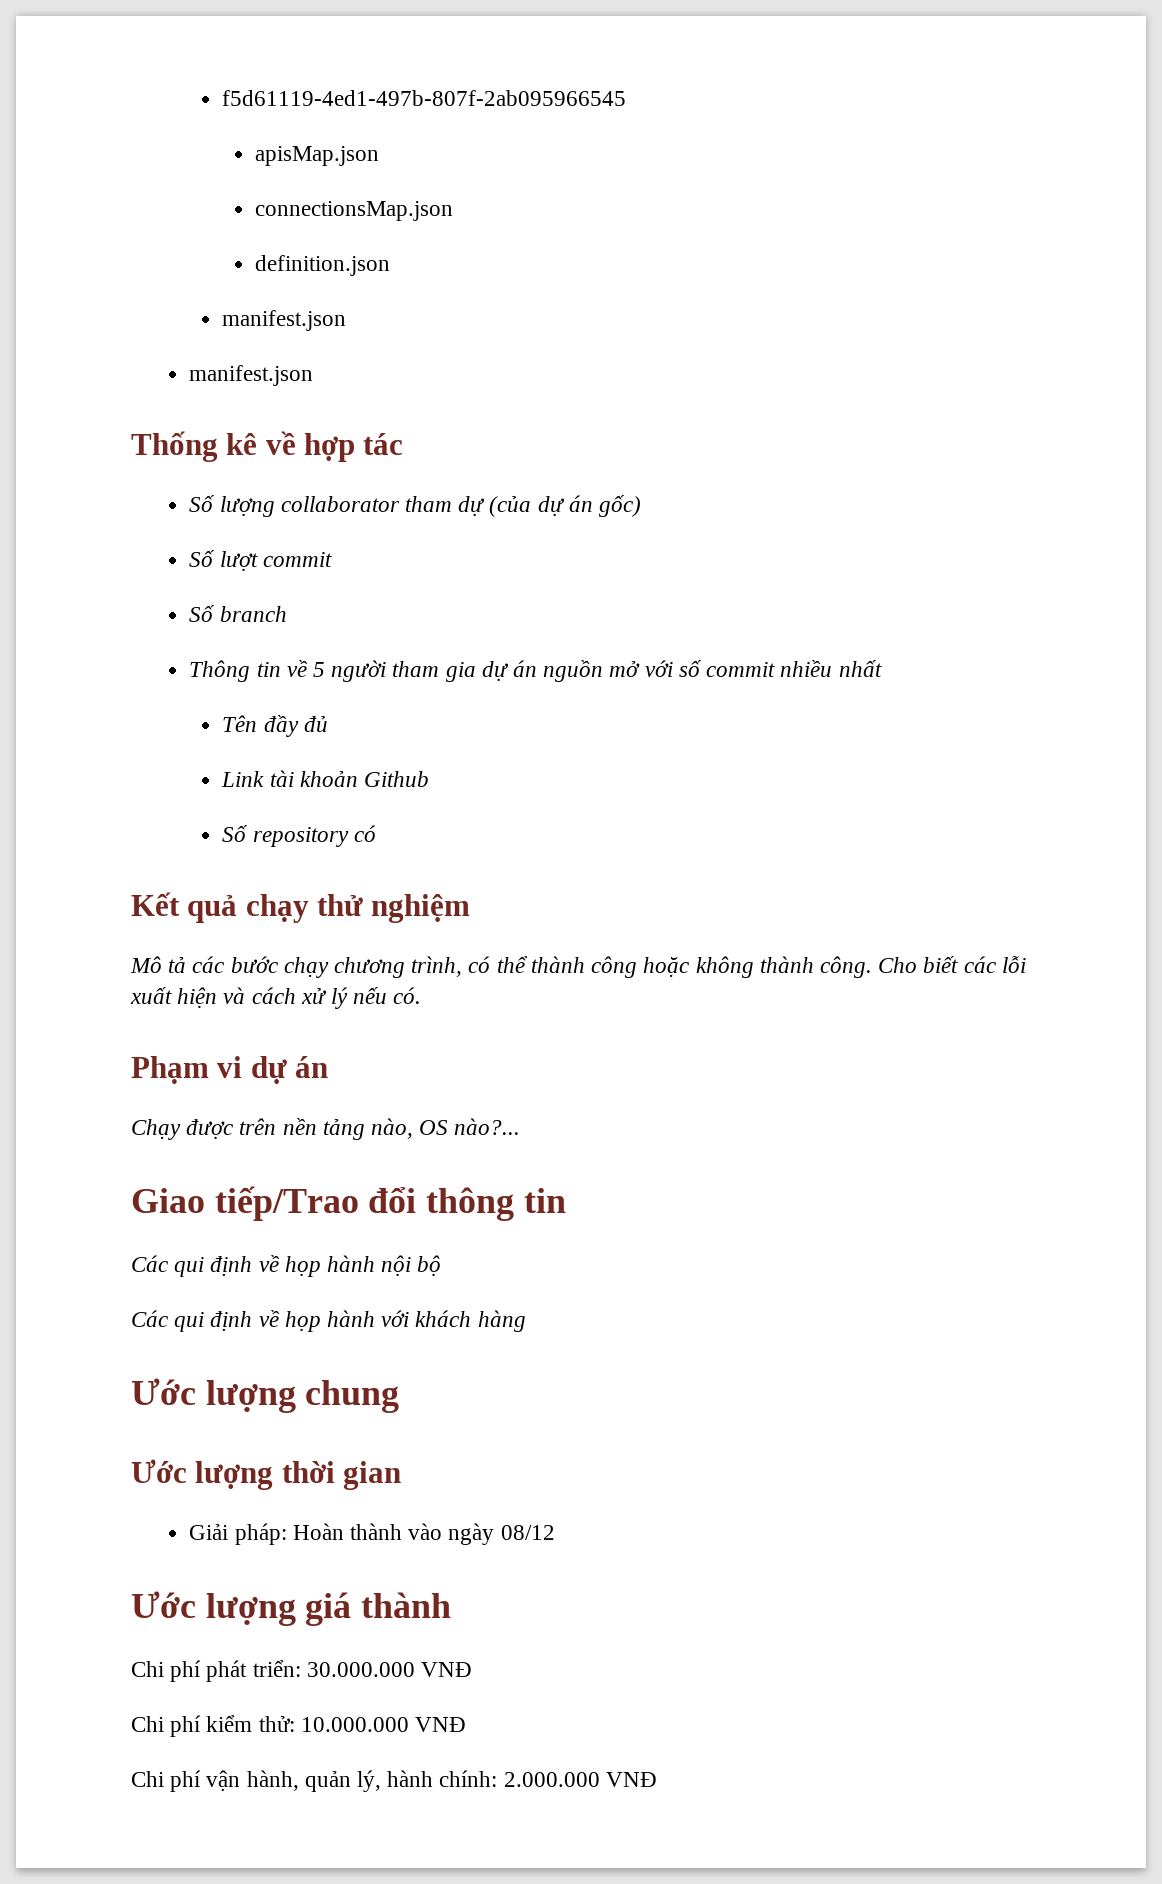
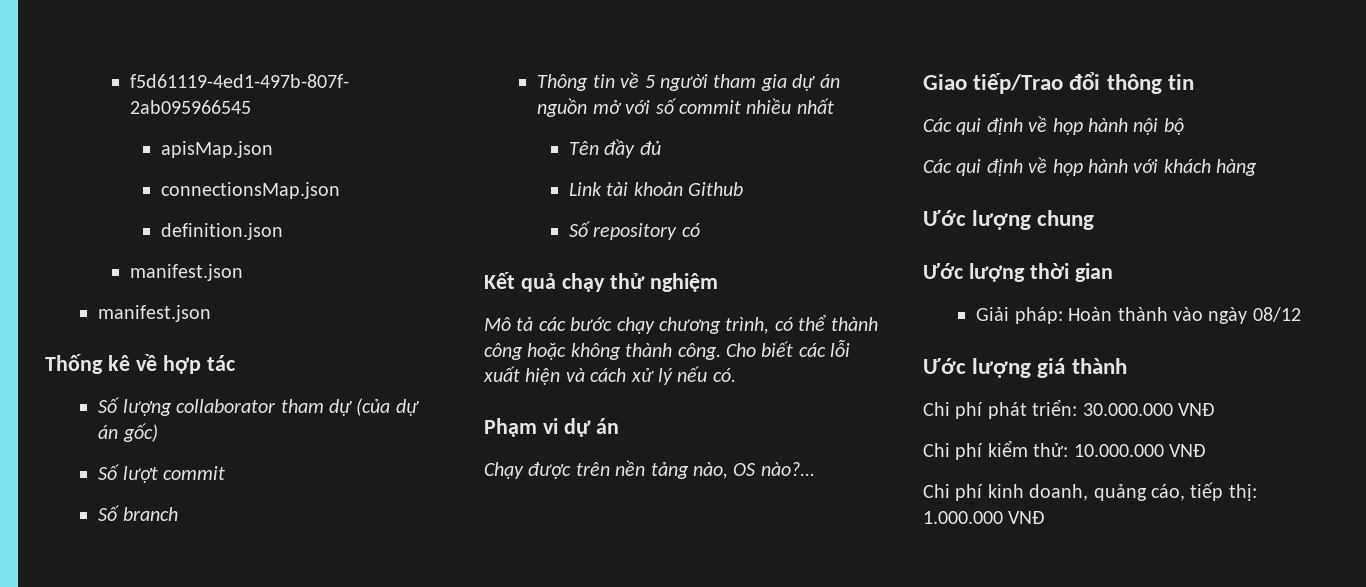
[206,1770,600,1792] vận hành, quản lý, hành chính: 2.000.000 -> [987,482,1257,501] [923,511,1003,524] kinh doanh, quảng cáo, tiếp thị: 1.000.000

